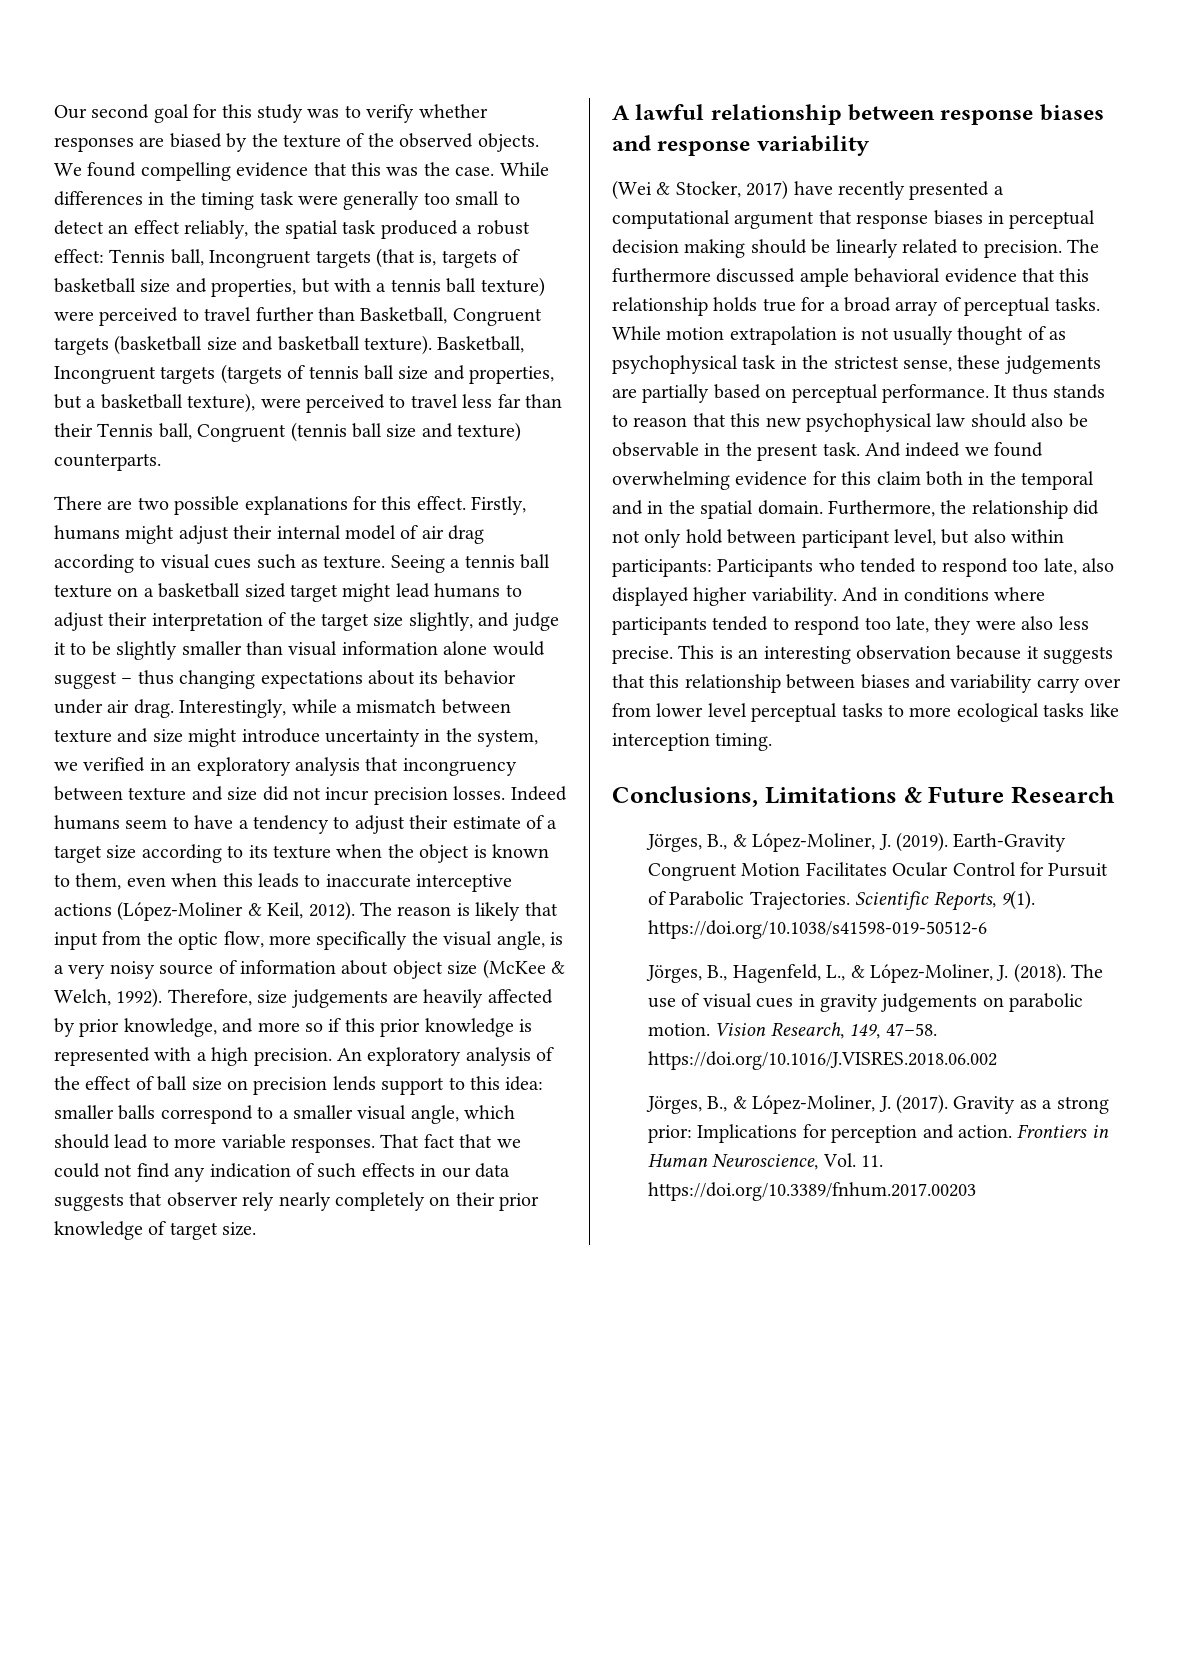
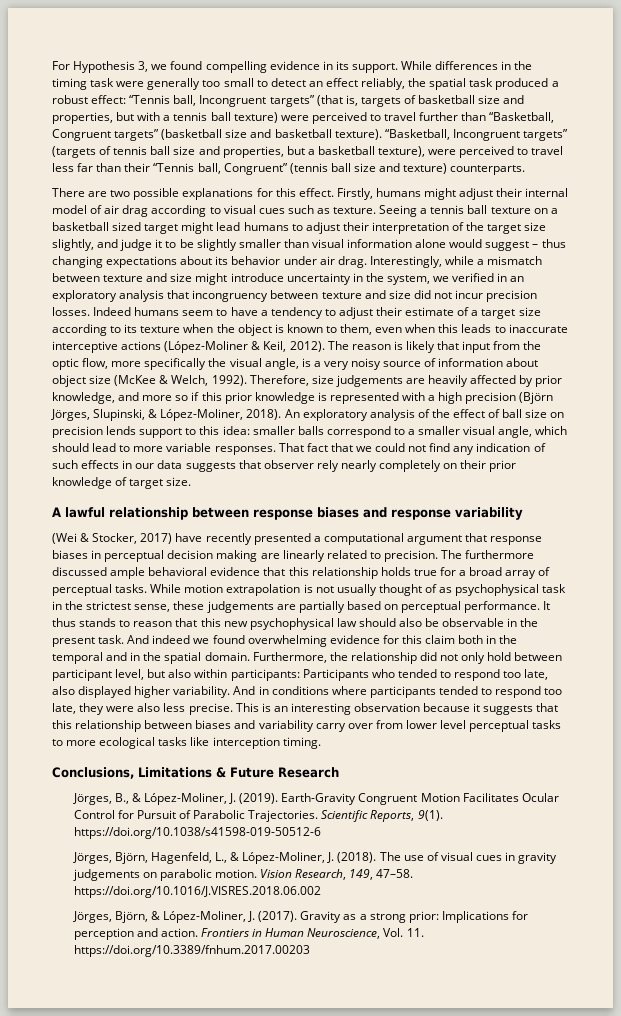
[54,104,488,123] [54,133,539,152] [54,162,495,181] Our second goal for this study was to verify whether responses are biased by the texture of the observed objects. We found compelling evidence that this was the case. -> [52,61,398,73] For Hypothesis 3, we found compelling evidence in its support.
[109,249,166,263] Tennis -> [129,95,171,104] “Tennis
[315,250,371,268] targets -> [269,95,315,107] targets”
[360,307,542,326] [54,337,109,355] Basketball, Congruent targets -> [489,112,555,123] [52,129,160,141] “Basketball, Congruent targets”
[437,336,525,353] [54,366,216,384] Basketball, Incongruent targets -> [384,129,568,141] “Basketball, Incongruent targets”
[97,423,287,442] Tennis ball, Congruent -> [153,163,288,175] “Tennis ball, Congruent”
[253,1048,332,1066] precision. -> [465,392,554,404] [51,409,282,421] precision (Björn Jörges, Slupinski, & López-Moliner, 2018).
[750,239,831,254] should be -> [260,553,280,559] are
[707,965,728,981] B., -> [114,852,148,864] Björn,
[707,1096,728,1112] B., -> [114,911,148,923] Björn,

